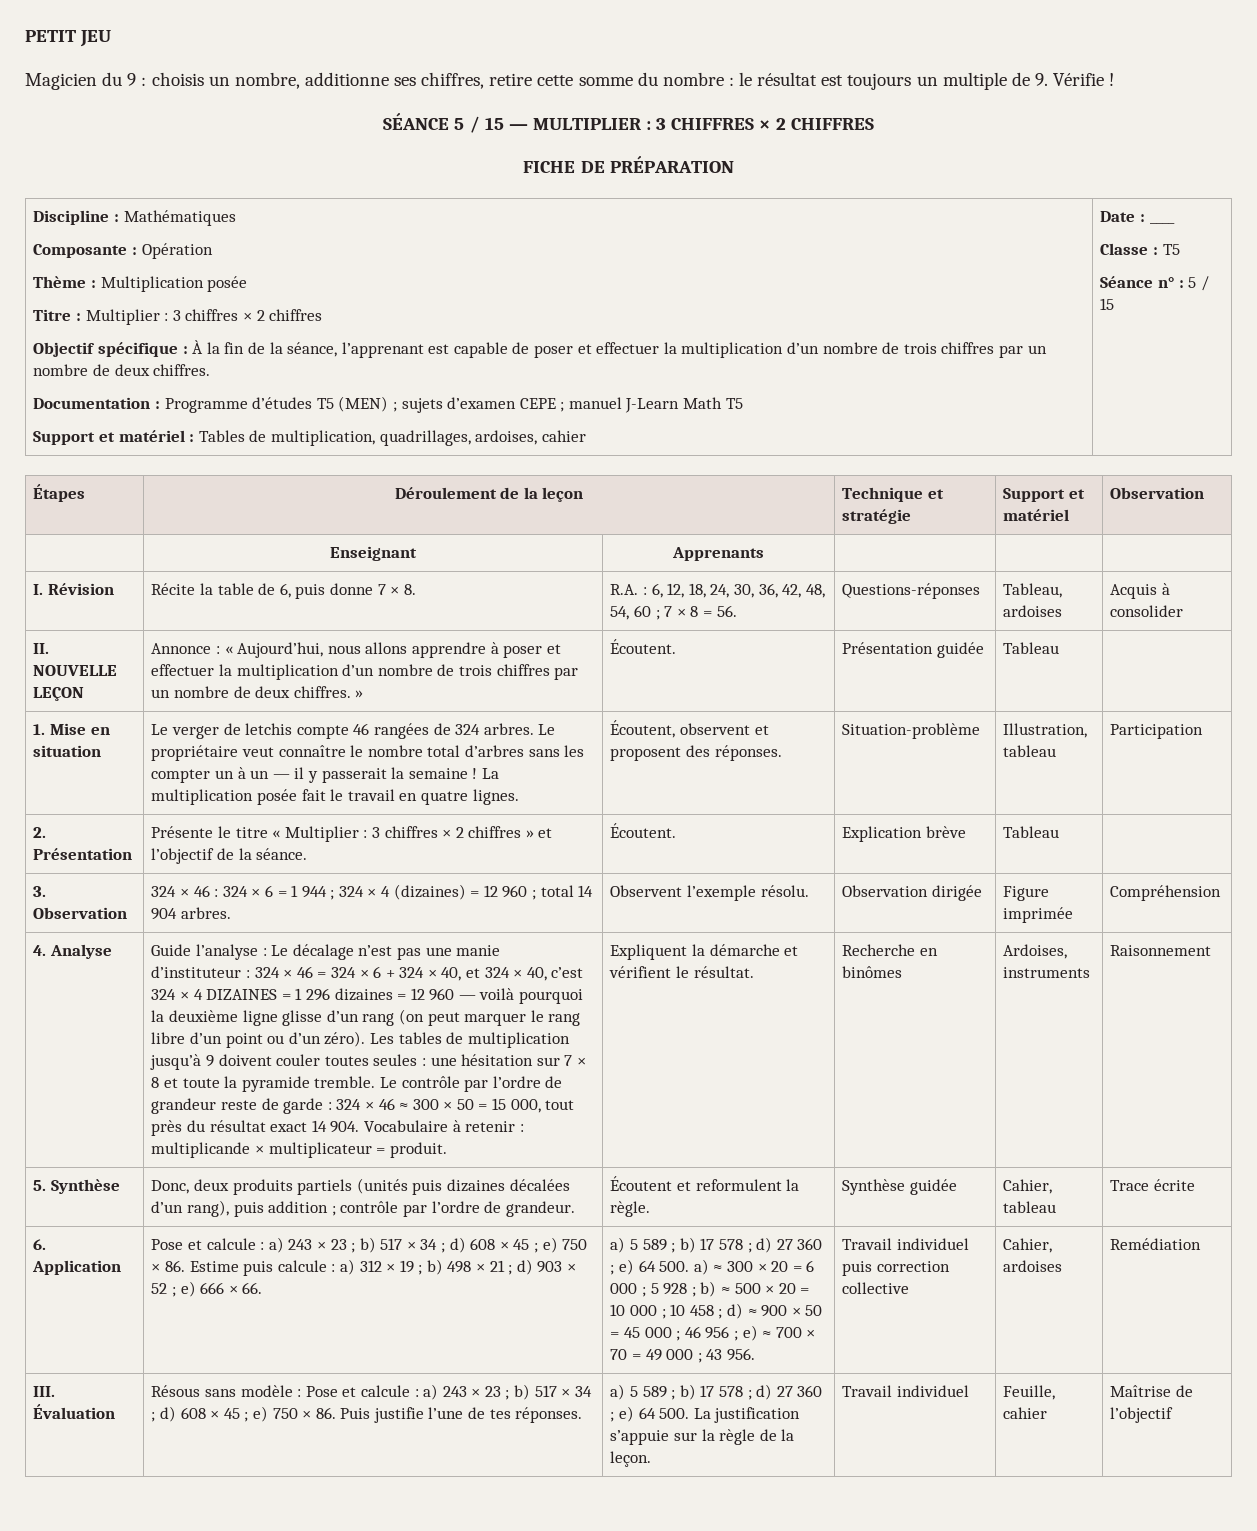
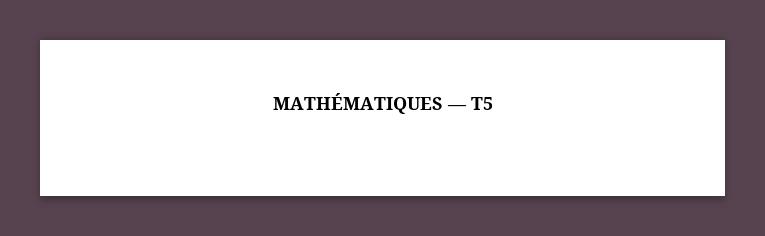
[25,30,112,47] [25,72,1115,90] [383,113,874,133] [523,156,734,173] [33,210,236,226] [33,243,213,259] [33,276,248,292] [33,309,323,325] [33,340,1047,358] [33,364,211,376] [33,396,743,413] [33,430,586,446] [1100,211,1145,222] [1149,222,1175,224] [1100,243,1180,255] [1100,276,1209,291] [1100,298,1115,310] [33,484,86,502] [394,487,584,502] [842,487,944,502] [842,509,912,524] [1003,488,1085,502] [1003,509,1070,521] [1110,487,1205,499] [330,546,418,561] [672,547,764,561] [33,583,114,595] [151,583,416,599] [610,583,825,598] [610,605,737,620] [842,583,981,599] [1003,583,1063,598] [1003,605,1063,617] [1110,583,1170,599] [1110,605,1184,617] [33,643,50,654] [33,665,118,676] [33,687,85,701] [151,642,561,658] [151,664,579,680] [151,686,364,698] [610,639,677,654] [842,642,984,658] [1003,642,1060,654] [33,723,110,735] [33,745,102,757] [151,723,556,739] [151,745,585,761] [151,767,499,783] [151,789,519,805] [610,720,769,738] [610,745,782,761] [842,723,981,739] [1003,723,1088,738] [1003,745,1057,757] [1110,724,1204,739] [33,827,47,838] [33,848,133,860] [151,826,553,842] [151,848,308,864] [610,823,677,838] [842,826,966,842] [1003,826,1060,838] [33,886,47,897] [33,907,128,919] [151,884,594,900] [151,907,231,920] [610,885,809,901] [842,885,982,901] [1003,886,1050,901] [1003,907,1074,923] [1110,885,1222,901] [33,944,112,959] [151,944,501,960] [151,966,584,981] [151,988,584,1004] [151,1009,581,1026] [151,1031,570,1048] [150,1054,586,1070] [151,1076,563,1092] [151,1098,575,1114] [151,1120,524,1136] [151,1142,447,1158] [610,944,799,960] [609,966,754,978] [842,944,938,956] [842,966,903,978] [1003,944,1068,959] [1003,967,1091,978] [1110,945,1212,956] [33,1179,120,1194] [151,1178,570,1195] [151,1200,575,1217] [610,1176,800,1191] [610,1201,651,1217] [842,1179,957,1195] [1003,1179,1053,1194] [1003,1201,1057,1213] [1110,1179,1195,1191] [33,1239,47,1250] [32,1260,122,1275] [151,1237,588,1253] [151,1259,577,1276] [151,1281,263,1297] [610,1237,823,1253] [610,1259,815,1275] [610,1281,810,1297] [610,1303,823,1319] [610,1325,816,1341] [610,1348,755,1363] [842,1238,969,1250] [842,1261,950,1276] [842,1282,910,1294] [1003,1238,1053,1253] [1003,1260,1063,1272] [1110,1238,1202,1250] [33,1386,56,1397] [33,1404,116,1419] [151,1384,592,1400] [151,1406,583,1423] [610,1384,823,1400] [610,1406,801,1423] [610,1429,795,1445] [610,1451,652,1467] [842,1385,969,1397] [1003,1385,1056,1400] [1003,1407,1048,1419] [1110,1385,1193,1397] [1110,1407,1174,1423] PETIT JEU // Magicien du 9 : choisis un nombre, additionne ses chiffres, retire cette somme du nombre : le résultat est toujours un multiple de 9. Vérifie ! // SÉANCE 5 / 15 — MULTIPLIER : 3 CHIFFRES × 2 CHIFFRES // FICHE DE PRÉPARATION // Discipline : Mathématiques // Composante : Opération // Thème : Multiplication posée // Titre : Multiplier : 3 chiffres × 2 chiffres // Objectif spécifique : À la fin de la séance, l’apprenant est capable de poser et effectuer la multiplication d’un nombre de trois chiffres par un nombre de deux chiffres. // Documentation : Programme d’études T5 (MEN) ; sujets d’examen CEPE ; manuel J-Learn Math T5 // Support et matériel : Tables de multiplication, quadrillages, ardoises, cahier | Date : ____ // Classe : T5 // Séance n° : 5 / 15 // Étapes | Déroulement de la leçon | Technique et stratégie | Support et matériel | Observation // | Enseignant | Apprenants | | | // I. Révision | Récite la table de 6, puis donne 7 × 8. | R.A. : 6, 12, 18, 24, 30, 36, 42, 48, 54, 60 ; 7 × 8 = 56. | Questions-réponses | Tableau, ardoises | Acquis à consolider // II. NOUVELLE LEÇON | Annonce : « Aujourd’hui, nous allons apprendre à poser et effectuer la multiplication d’un nombre de trois chiffres par un nombre de deux chiffres. » | Écoutent. | Présentation guidée | Tableau | // 1. Mise en situation | Le verger de letchis compte 46 rangées de 324 arbres. Le propriétaire veut connaître le nombre total d’arbres sans les compter un à un — il y passerait la semaine ! La multiplication posée fait le travail en quatre lignes. | Écoutent, observent et proposent des réponses. | Situation-problème | Illustration, tableau | Participation // 2. Présentation | Présente le titre « Multiplier : 3 chiffres × 2 chiffres » et l’objectif de la séance. | Écoutent. | Explication brève | Tableau | // 3. Observation | 324 × 46 : 324 × 6 = 1 944 ; 324 × 4 (dizaines) = 12 960 ; total 14 904 arbres. | Observent l’exemple résolu. | Observation dirigée | Figure imprimée | Compréhension // 4. Analyse | Guide l’analyse : Le décalage n’est pas une manie d’instituteur : 324 × 46 = 324 × 6 + 324 × 40, et 324 × 40, c’est 324 × 4 DIZAINES = 1 296 dizaines = 12 960 — voilà pourquoi la deuxième ligne glisse d’un rang (on peut marquer le rang libre d’un point ou d’un zéro). Les tables de multiplication jusqu’à 9 doivent couler toutes seules : une hésitation sur 7 × 8 et toute la pyramide tremble. Le contrôle par l’ordre de grandeur reste de garde : 324 × 46 ≈ 300 × 50 = 15 000, tout près du résultat exact 14 904. Vocabulaire à retenir : multiplicande × multiplicateur = produit. | Expliquent la démarche et vérifient le résultat. | Recherche en binômes | Ardoises, instruments | Raisonnement // 5. Synthèse | Donc, deux produits partiels (unités puis dizaines décalées d’un rang), puis addition ; contrôle par l’ordre de grandeur. | Écoutent et reformulent la règle. | Synthèse guidée | Cahier, tableau | Trace écrite // 6. Application | Pose et calcule : a) 243 × 23 ; b) 517 × 34 ; d) 608 × 45 ; e) 750 × 86. Estime puis calcule : a) 312 × 19 ; b) 498 × 21 ; d) 903 × 52 ; e) 666 × 66. | a) 5 589 ; b) 17 578 ; d) 27 360 ; e) 64 500. a) ≈ 300 × 20 = 6 000 ; 5 928 ; b) ≈ 500 × 20 = 10 000 ; 10 458 ; d) ≈ 900 × 50 = 45 000 ; 46 956 ; e) ≈ 700 × 70 = 49 000 ; 43 956. | Travail individuel puis correction collective | Cahier, ardoises | Remédiation // III. Évaluation | Résous sans modèle : Pose et calcule : a) 243 × 23 ; b) 517 × 34 ; d) 608 × 45 ; e) 750 × 86. Puis justifie l’une de tes réponses. | a) 5 589 ; b) 17 578 ; d) 27 360 ; e) 64 500. La justification s’appuie sur la règle de la leçon. | Travail individuel | Feuille, cahier | Maîtrise de l’objectif -> [272,93,493,114] MATHÉMATIQUES — T5

